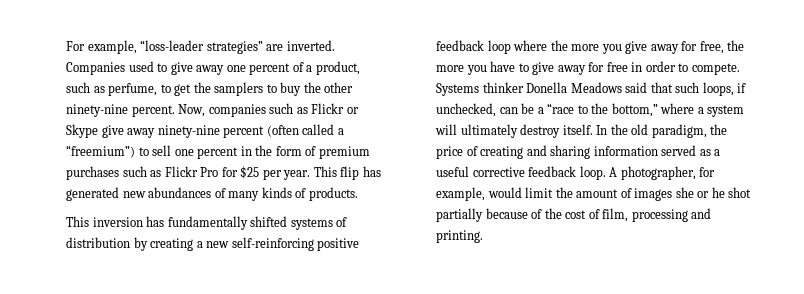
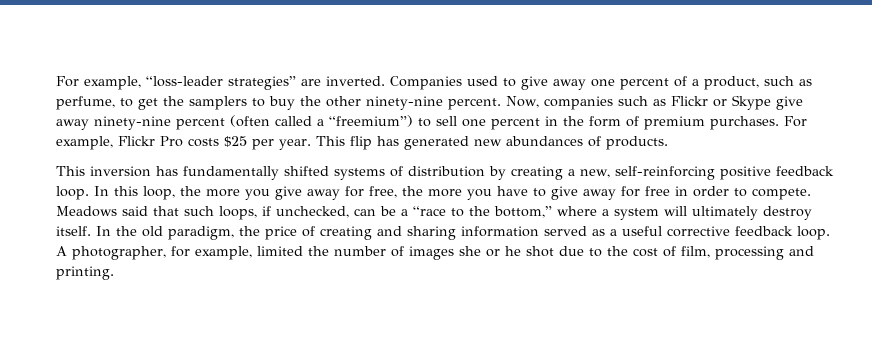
[66,166,162,180] purchases such as -> [710,116,808,130] [56,136,114,150] purchases. For example,
[221,167,238,177] for -> [188,138,220,147] costs
[228,187,307,201] many kinds of -> (602, 141) none
[206,241,230,248] new -> [580,169,611,178] new,
[487,40,548,54] loop where -> [56,186,176,200] loop. In this loop,
[436,82,568,96] Systems thinker Donella -> (812, 194) none
[487,187,619,198] would limit the amount -> [257,246,387,256] limited the number
[436,208,543,222] partially because of -> [559,246,603,257] due to

